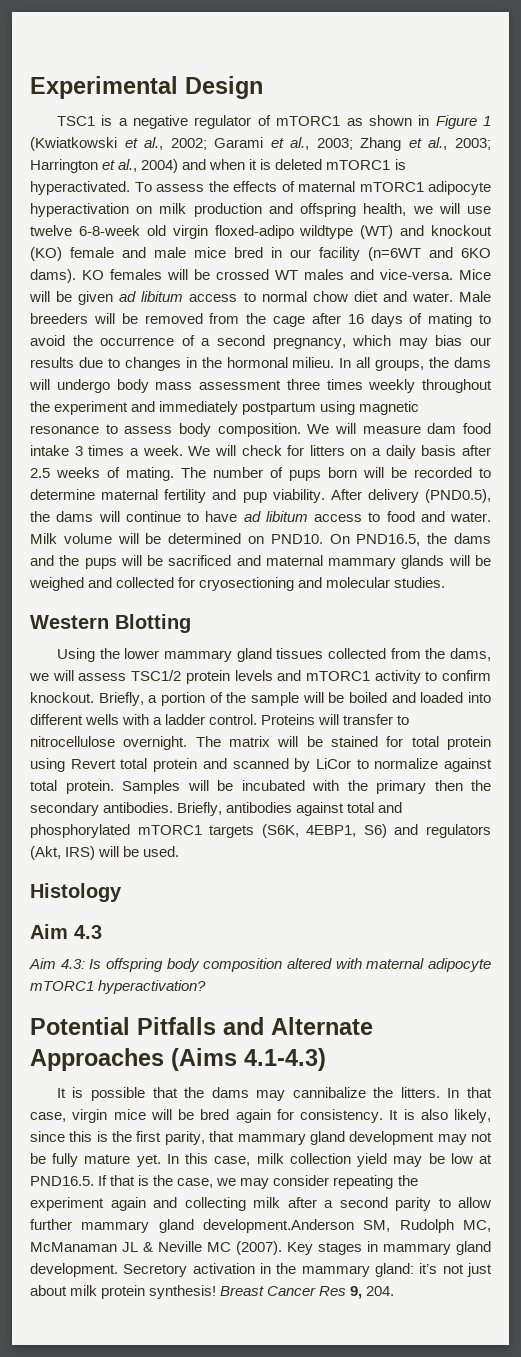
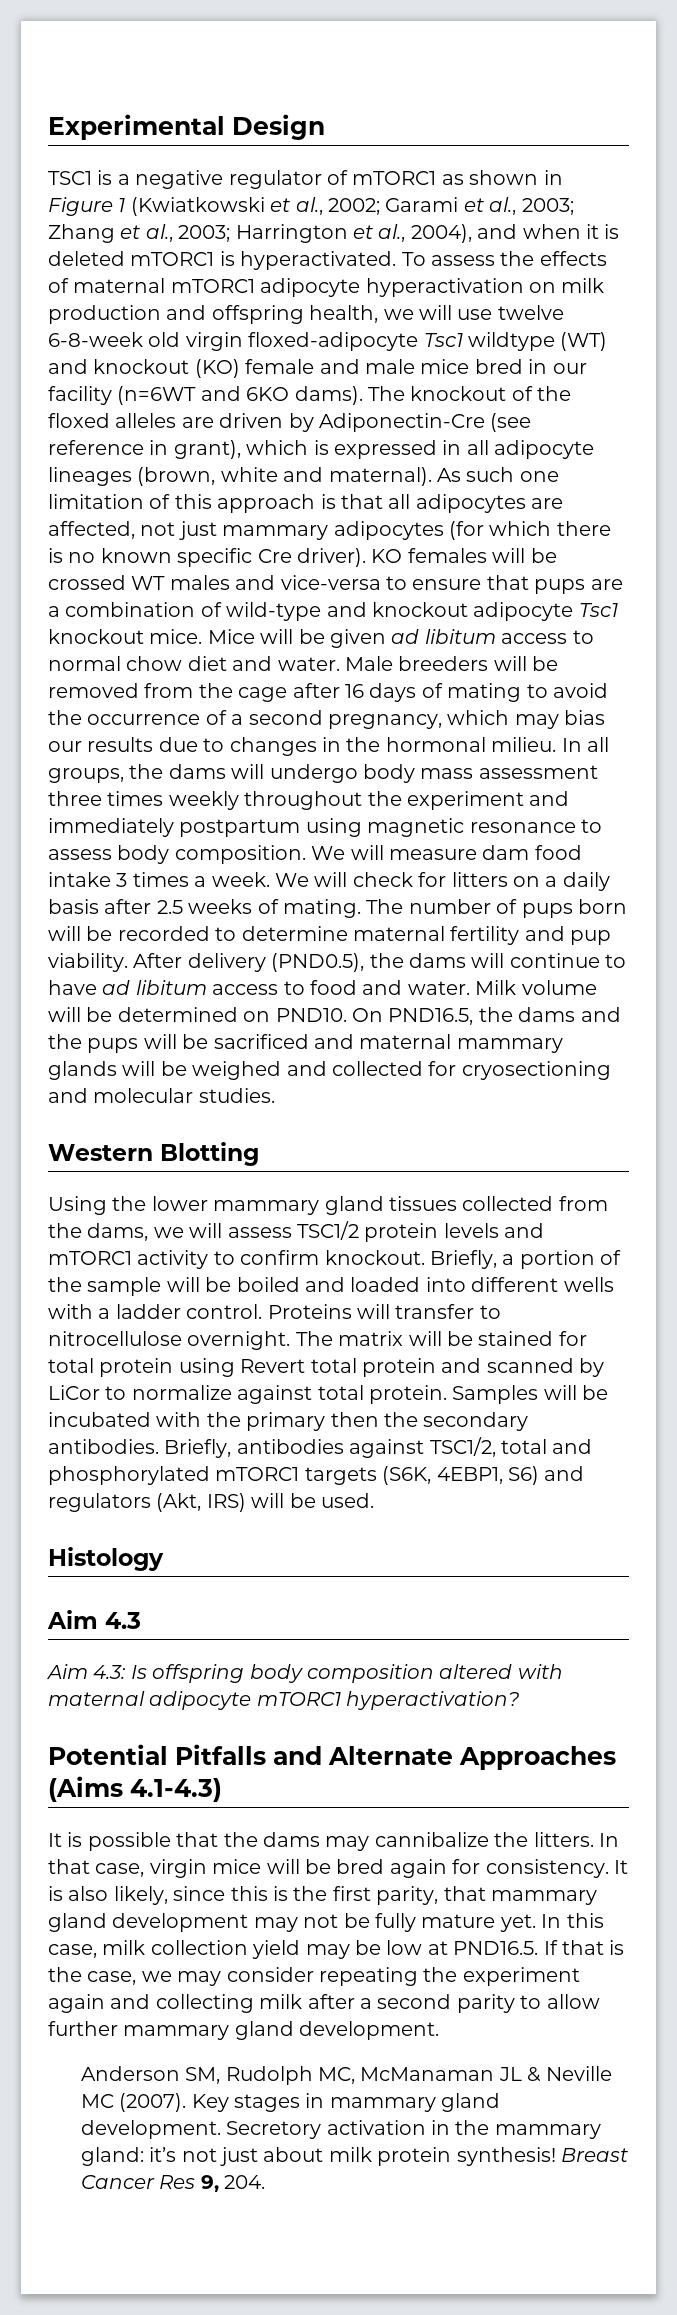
[141,159,179,173] 2004) -> [410,224,472,243] 2004),
[214,225,294,239] floxed-adipo -> [248,332,463,351] floxed-adipocyte Tsc1
(76, 276) none -> [368,386,572,401] [48,413,532,432] [48,440,595,459] [48,467,559,486] [48,494,564,513] [48,521,611,540] [48,548,366,567] The knockout of the floxed alleles are driven by Adiponectin-Cre (see reference in grant), which is expressed in all adipocyte lineages (brown, white and maternal). As such one limitation of this approach is that all adipocytes are affected, not just mammary adipocytes (for which there is no known specific Cre driver).
[380,269,453,280] vice-versa. -> [280,575,623,594] [48,602,618,621] [48,629,203,644] vice-versa to ensure that pups are a combination of wild-type and knockout adipocyte Tsc1 knockout mice.
(345, 809) none -> [429,1437,496,1457] TSC1/2,
[203,1219,354,1233] development.Anderson -> [299,2021,440,2040] [80,2066,180,2081] development. // Anderson

